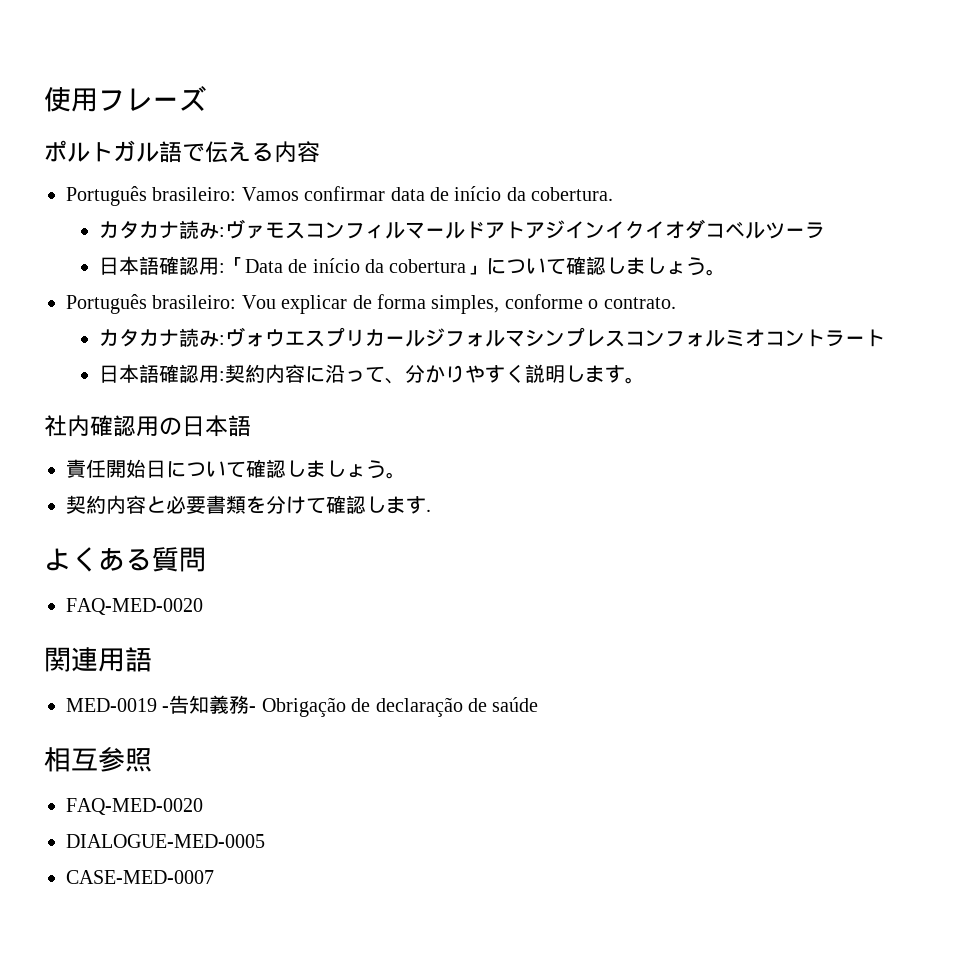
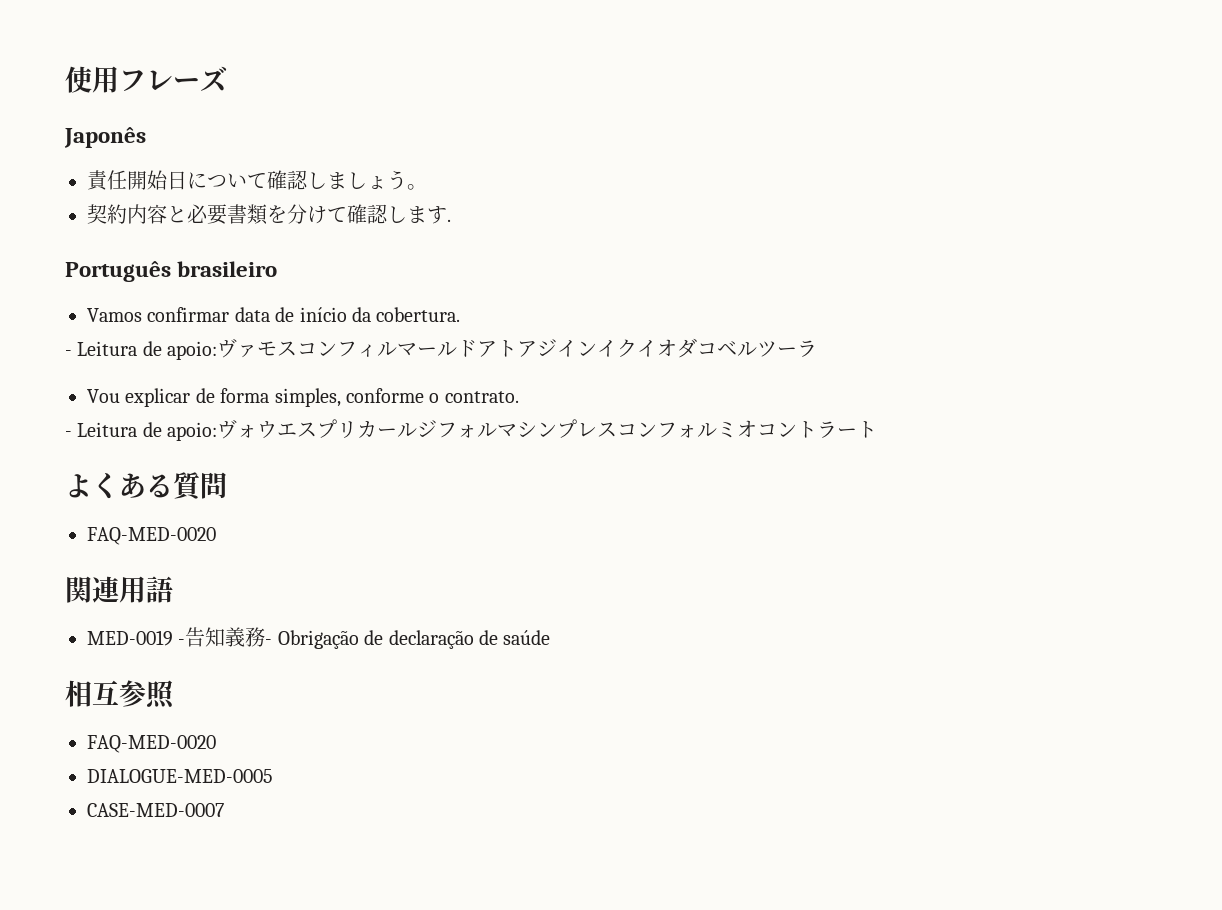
[44,140,320,163] [66,186,614,206] [98,219,825,239] [98,256,727,276] [66,294,676,314] [98,327,885,347] [98,364,645,384] [44,415,251,437] ポルトガル語で伝える内容 // Português brasileiro: Vamos confirmar data de início da cobertura. // カタカナ読み:ヴァモスコンフィルマールドアトアジインイクイオダコベルツーラ // 日本語確認用:「Data de início da cobertura」について確認しましょう。 // Português brasileiro: Vou explicar de forma simples, conforme o contrato. // カタカナ読み:ヴォウエスプリカールジフォルマシンプレスコンフォルミオコントラート // 日本語確認用:契約内容に沿って、分かりやすく説明します。 // 社内確認用の日本語 -> [64,127,146,148] Japonês
(431, 510) none -> [65,261,278,282] [87,307,461,322] [65,338,818,360] [87,388,519,407] [65,419,878,441] // Português brasileiro // Vamos confirmar data de início da cobertura. // - Leitura de apoio:ヴァモスコンフィルマールドアトアジインイクイオダコベルツーラ // Vou explicar de forma simples, conforme o contrato. // - Leitura de apoio:ヴォウエスプリカールジフォルマシンプレスコンフォルミオコントラート

